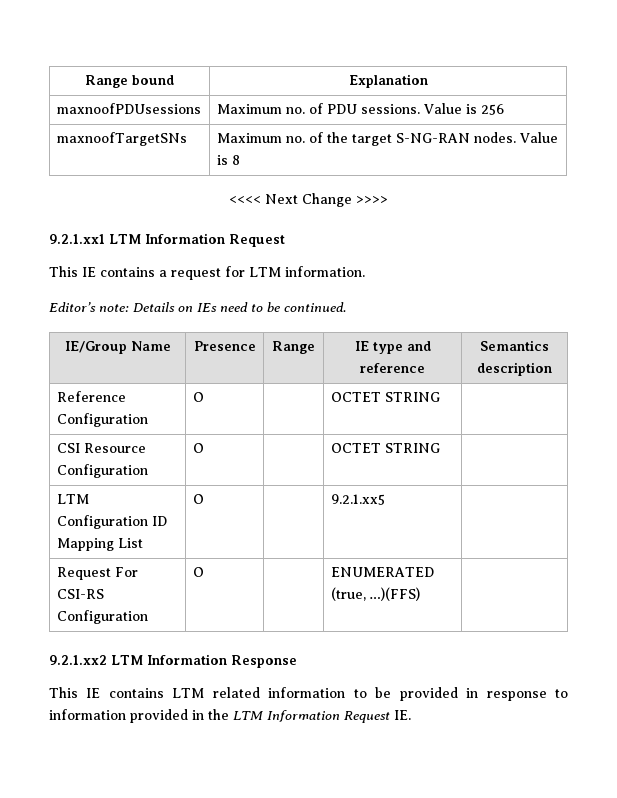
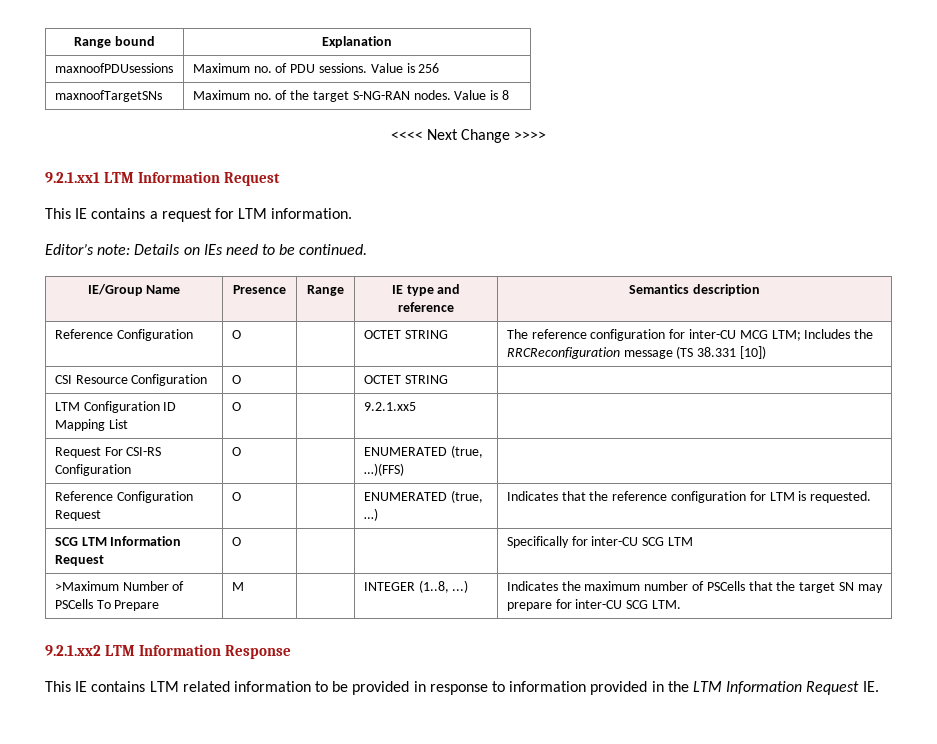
(440, 397) none -> [506,329,874,341] [506,346,767,359] The reference configuration for inter-CU MCG LTM; Includes the RRCReconfiguration message (TS 38.331 [10])
(420, 594) none -> [54,491,193,503] [54,510,101,521] [231,492,241,501] [363,490,483,503] [363,508,378,521] [506,491,872,503] [54,536,182,546] [54,555,104,566] [231,537,241,546] [506,536,694,548] [54,581,185,591] [54,599,160,611] [231,582,244,591] [363,580,469,593] [506,581,883,593] [506,599,682,611] // Reference Configuration Request | O | | ENUMERATED (true, …) | Indicates that the reference configuration for LTM is requested. // SCG LTM Information Request | O | | | Specifically for inter-CU SCG LTM // >Maximum Number of PSCells To Prepare | M | | INTEGER (1..8, ...) | Indicates the maximum number of PSCells that the target SN may prepare for inter-CU SCG LTM.

